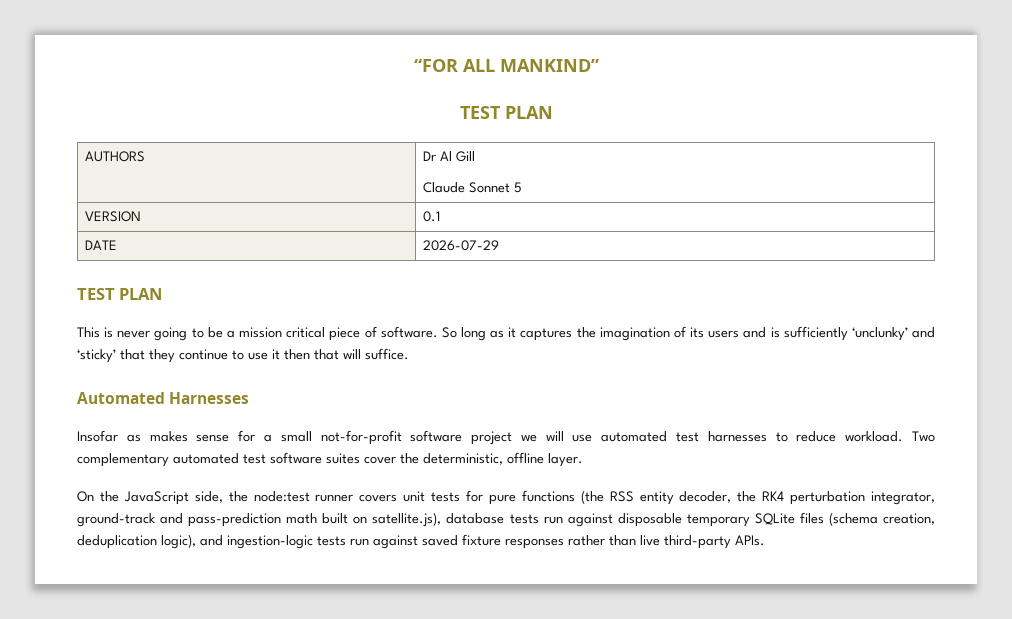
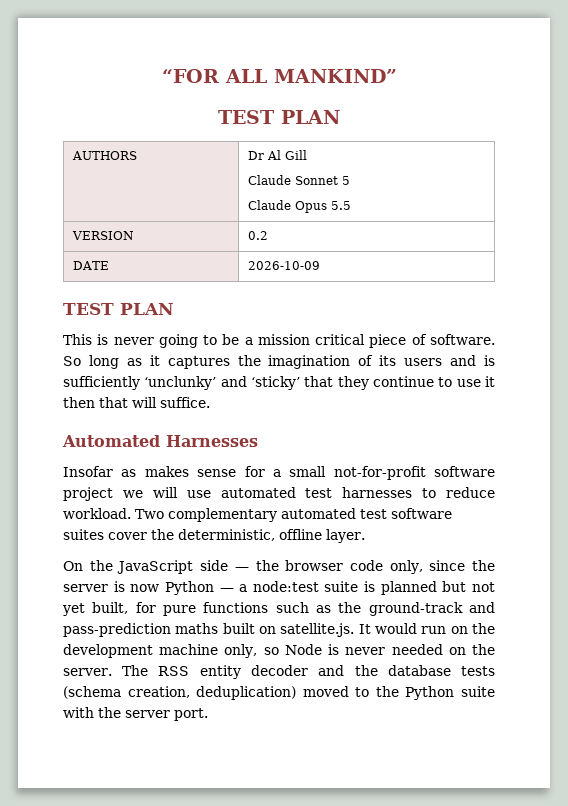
(523, 187) none -> [248,200,352,213] // Claude Opus 5.5
[423,211,441,222] 0.1 -> [248,231,269,240] 0.2
[423,240,500,251] 2026-07-29 -> [248,261,321,270] 2026-10-09
[194,490,935,505] side, the node:test runner covers unit tests for pure functions (the RSS entity decoder, the RK4 perturbation integrator, -> [200,560,496,574] [63,581,495,595] [62,602,362,616] side — the browser code only, since the server is now Python — a node:test suite is planned but not yet built, for pure functions such as the
[286,513,318,524] math -> [175,623,219,634] maths
[372,512,935,527] [77,534,765,549] satellite.js), database tests run against disposable temporary SQLite files (schema creation, deduplication logic), and ingestion-logic tests run against saved fixture responses rather than live third-party APIs. -> [280,623,495,637] [63,644,495,658] [63,665,495,679] [63,686,495,700] [63,707,208,721] satellite.js. It would run on the development machine only, so Node is never needed on the server. The RSS entity decoder and the database tests (schema creation, deduplication) moved to the Python suite with the server port.

